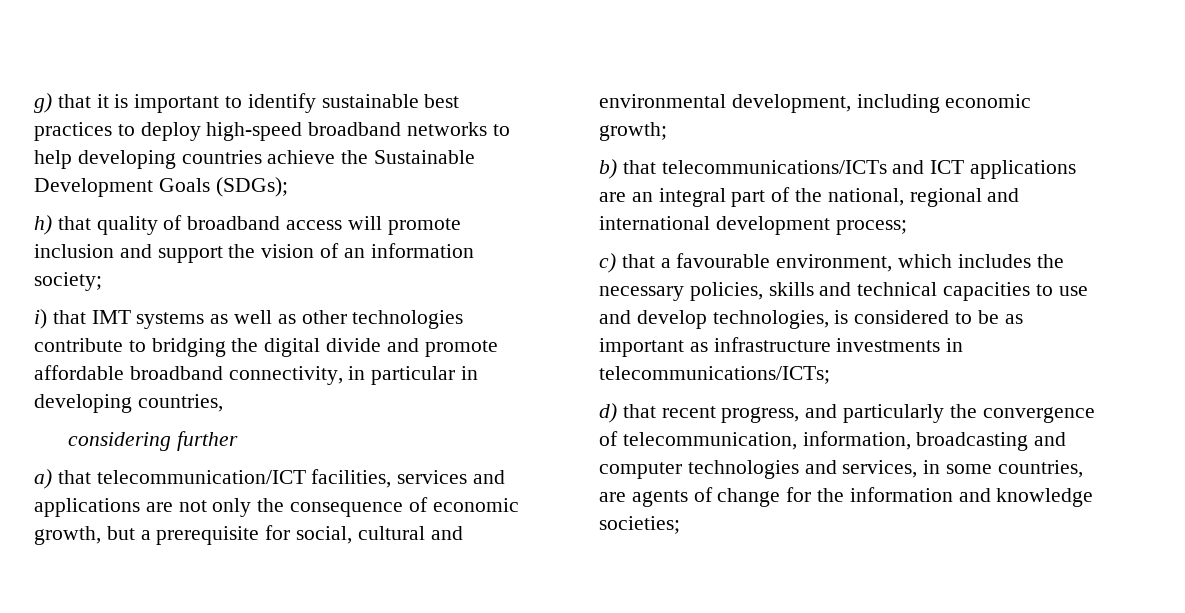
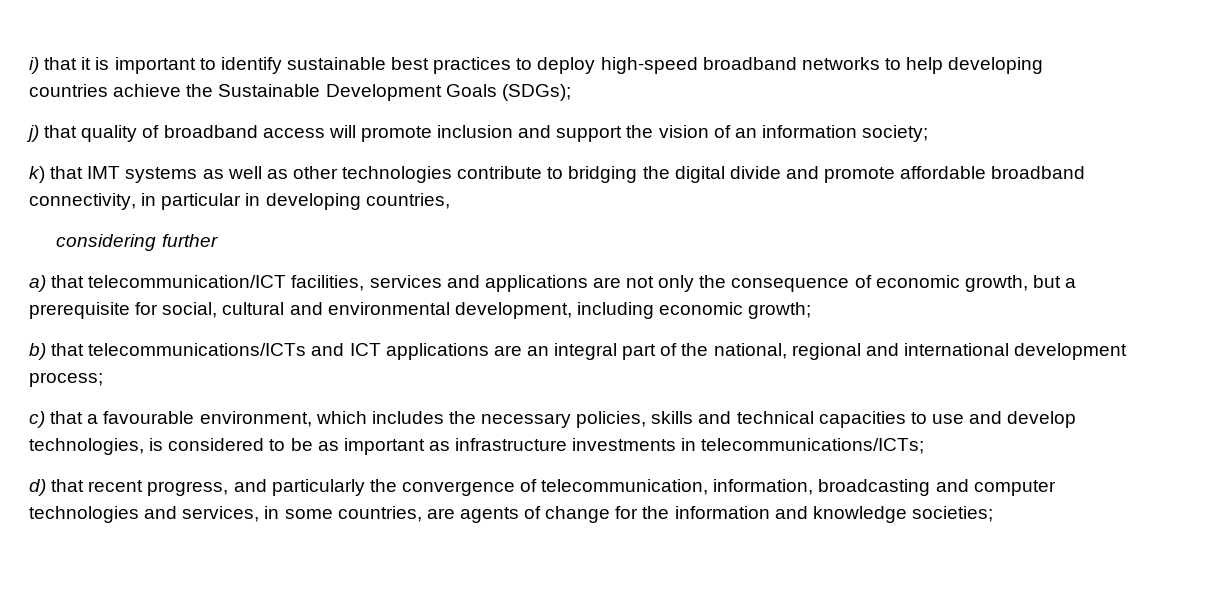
[34,93,52,113] g) -> [29,57,39,74] i)
[34,215,52,235] h) -> [26,125,39,142] j)
[34,309,47,329] i) -> [29,166,45,183] k)

